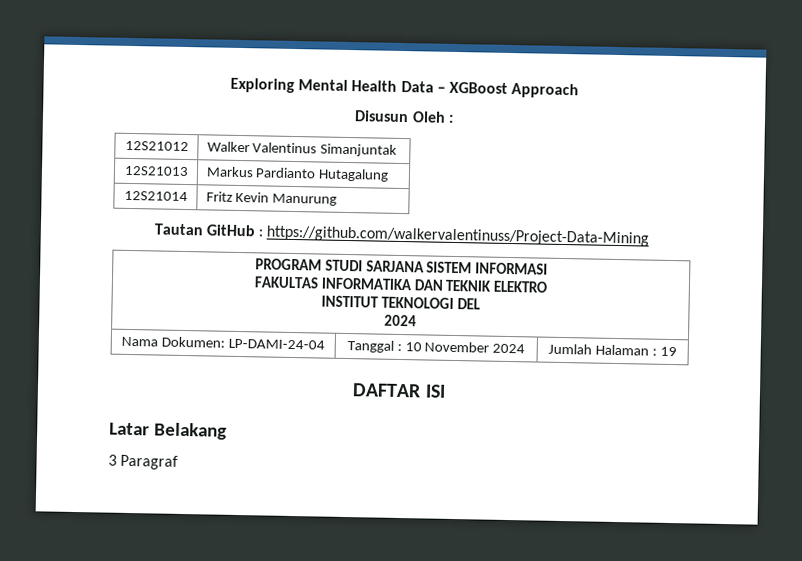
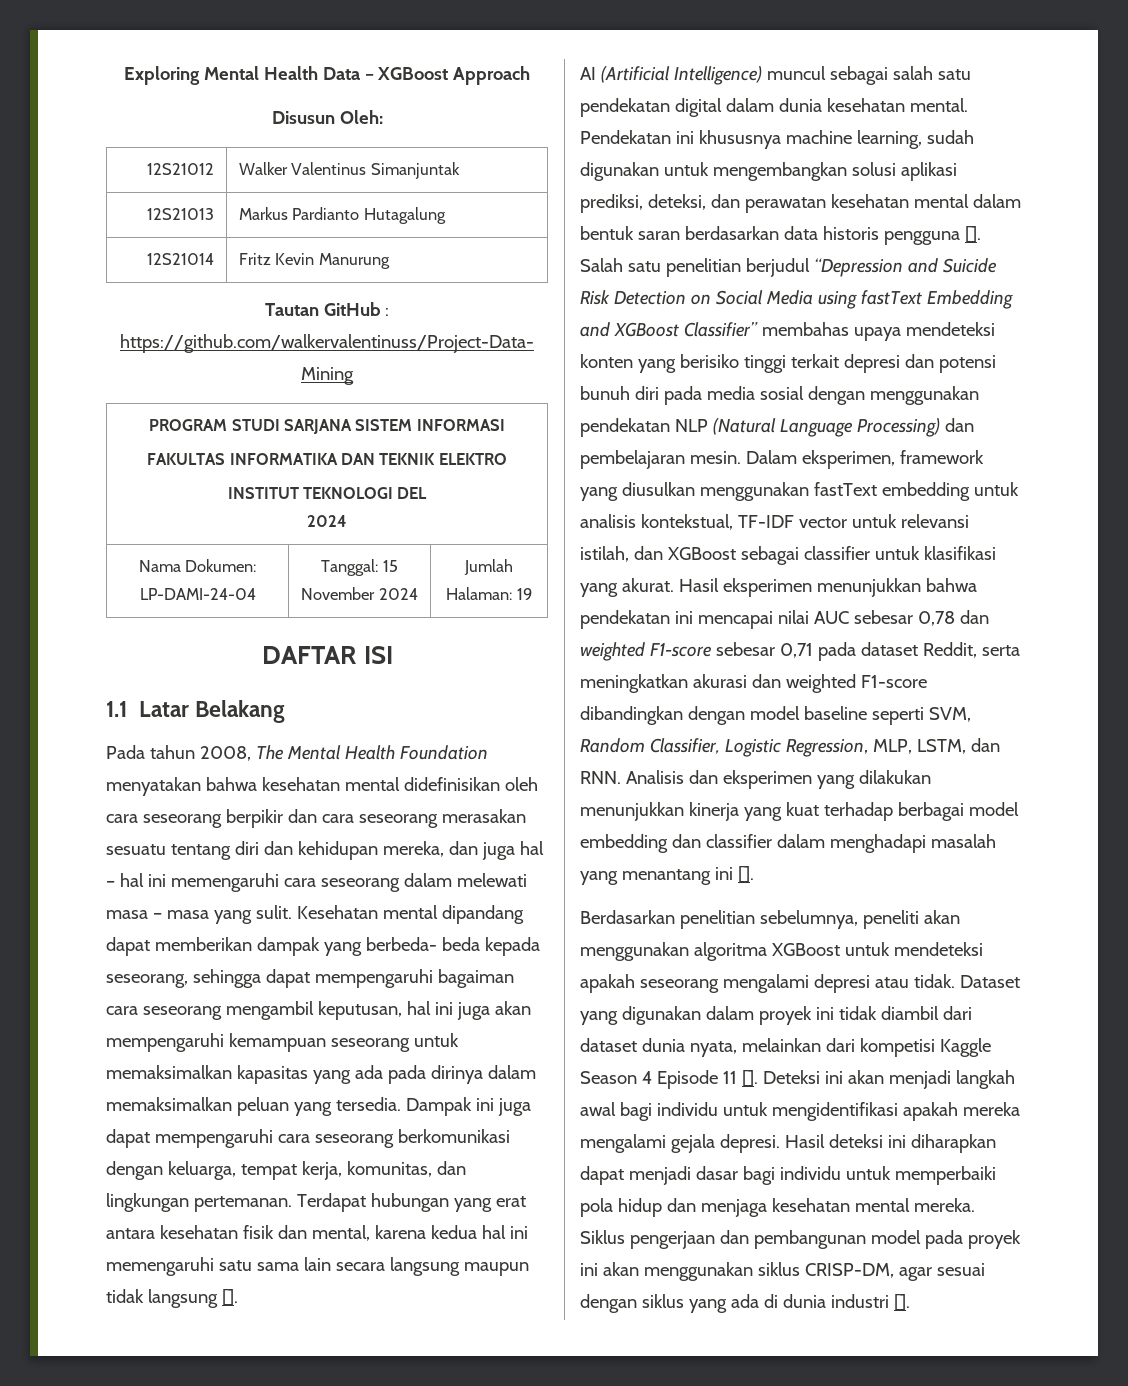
[411,111,454,123] Oleh : -> [339,110,383,124] Oleh:
[346,340,422,353] Tanggal : 10 -> [321,559,398,576] Tanggal: 15
[595,344,657,356] Halaman : -> [446,587,513,600] Halaman:
(446, 391) none -> [106,701,127,717] 1.1
[108,454,179,470] 3 Paragraf -> [106,745,488,761] [106,777,538,796] [106,809,526,828] [106,841,544,860] [106,873,527,892] [106,905,524,924] [106,937,540,956] [106,969,514,988] [106,1001,531,1020] [106,1033,459,1052] [106,1065,536,1084] [106,1097,531,1116] [106,1129,510,1148] [106,1161,466,1180] [106,1193,526,1212] [106,1225,528,1241] [106,1257,529,1276] [106,1289,238,1308] [580,66,971,85] [580,98,968,117] [580,130,974,149] [580,162,957,181] [580,194,1021,213] [580,226,981,245] [580,258,997,277] [580,290,1013,309] [580,322,995,341] [580,354,996,373] [580,386,979,405] [580,418,974,437] [580,450,984,469] [580,482,1019,501] [580,514,969,530] [580,546,996,565] [580,578,977,597] [580,610,989,629] [580,642,1020,661] [580,674,927,693] [580,706,971,725] [580,738,1000,757] [580,770,931,789] [580,802,1019,821] [580,834,996,853] [580,866,754,885] [580,910,960,929] [580,942,983,961] [580,974,1020,993] [580,1006,972,1025] [580,1038,991,1057] [580,1070,1015,1089] [580,1102,1020,1121] [580,1134,996,1153] [580,1166,996,1185] [580,1198,975,1217] [580,1230,1021,1249] [580,1262,985,1281] [580,1294,910,1313] Pada tahun 2008, The Mental Health Foundation menyatakan bahwa kesehatan mental didefinisikan oleh cara seseorang berpikir dan cara seseorang merasakan sesuatu tentang diri dan kehidupan mereka, dan juga hal – hal ini memengaruhi cara seseorang dalam melewati masa – masa yang sulit. Kesehatan mental dipandang dapat memberikan dampak yang berbeda- beda kepada seseorang, sehingga dapat mempengaruhi bagaiman cara seseorang mengambil keputusan, hal ini juga akan mempengaruhi kemampuan seseorang untuk memaksimalkan kapasitas yang ada pada dirinya dalam memaksimalkan peluan yang tersedia. Dampak ini juga dapat mempengaruhi cara seseorang berkomunikasi dengan keluarga, tempat kerja, komunitas, dan lingkungan pertemanan. Terdapat hubungan yang erat antara kesehatan fisik dan mental, karena kedua hal ini memengaruhi satu sama lain secara langsung maupun tidak langsung []. // AI (Artificial Intelligence) muncul sebagai salah satu pendekatan digital dalam dunia kesehatan mental. Pendekatan ini khususnya machine learning, sudah digunakan untuk mengembangkan solusi aplikasi prediksi, deteksi, dan perawatan kesehatan mental dalam bentuk saran berdasarkan data historis pengguna []. Salah satu penelitian berjudul “Depression and Suicide Risk Detection on Social Media using fastText Embedding and XGBoost Classifier” membahas upaya mendeteksi konten yang berisiko tinggi terkait depresi dan potensi bunuh diri pada media sosial dengan menggunakan pendekatan NLP (Natural Language Processing) dan pembelajaran mesin. Dalam eksperimen, framework yang diusulkan menggunakan fastText embedding untuk analisis kontekstual, TF-IDF vector untuk relevansi istilah, dan XGBoost sebagai classifier untuk klasifikasi yang akurat. Hasil eksperimen menunjukkan bahwa pendekatan ini mencapai nilai AUC sebesar 0,78 dan weighted F1-score sebesar 0,71 pada dataset Reddit, serta meningkatkan akurasi dan weighted F1-score dibandingkan dengan model baseline seperti SVM, Random Classifier, Logistic Regression, MLP, LSTM, dan RNN. Analisis dan eksperimen yang dilakukan menunjukkan kinerja yang kuat terhadap berbagai model embedding dan classifier dalam menghadapi masalah yang menantang ini []. // Berdasarkan penelitian sebelumnya, peneliti akan menggunakan algoritma XGBoost untuk mendeteksi apakah seseorang mengalami depresi atau tidak. Dataset yang digunakan dalam proyek ini tidak diambil dari dataset dunia nyata, melainkan dari kompetisi Kaggle Season 4 Episode 11 []. Deteksi ini akan menjadi langkah awal bagi individu untuk mengidentifikasi apakah mereka mengalami gejala depresi. Hasil deteksi ini diharapkan dapat menjadi dasar bagi individu untuk memperbaiki pola hidup dan menjaga kesehatan mental mereka. Siklus pengerjaan dan pembangunan model pada proyek ini akan menggunakan siklus CRISP-DM, agar sesuai dengan siklus yang ada di dunia industri [].

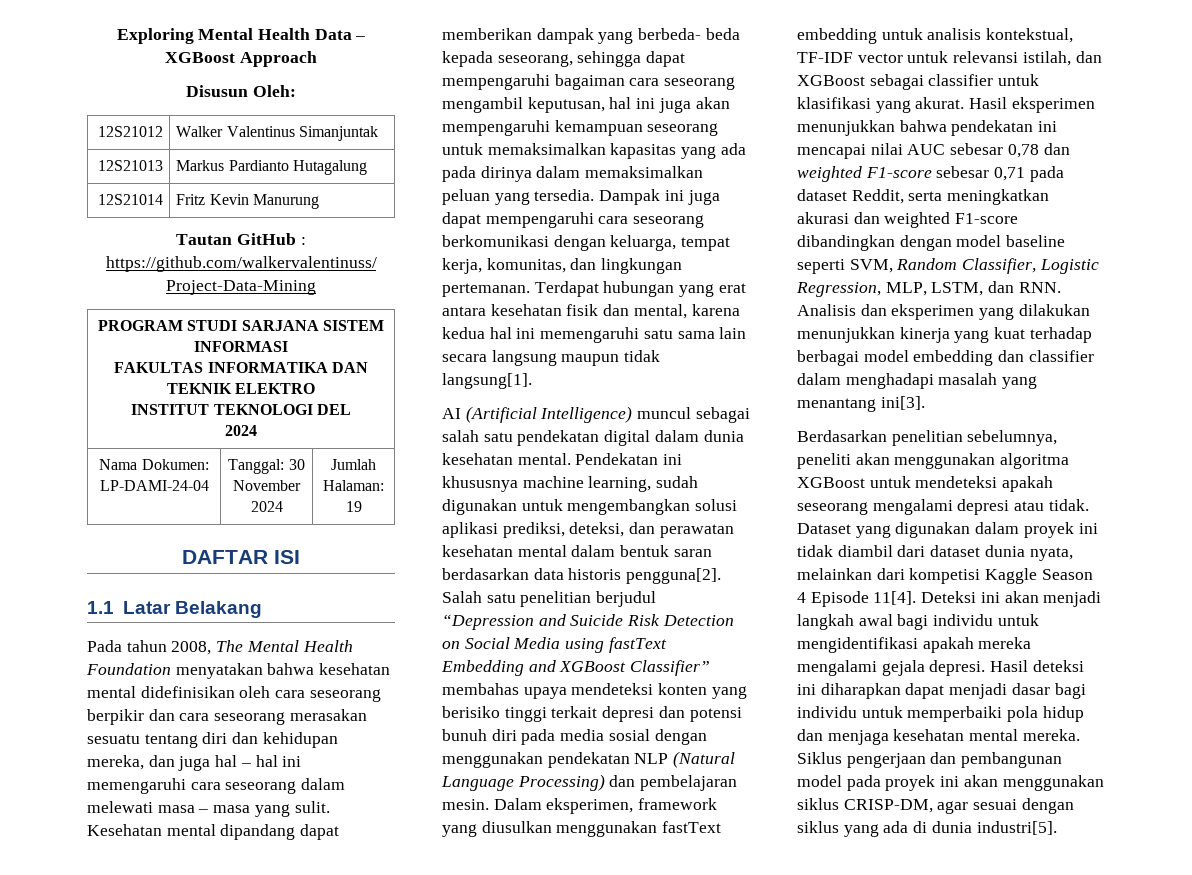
[382,560,398,572] 15 -> [288,459,305,470] 30
[147,1289,238,1308] langsung []. -> [442,373,532,389] langsung[1].
[883,226,981,245] pengguna []. -> [626,568,722,584] pengguna[2].
[714,866,754,883] ini []. -> [880,396,925,410] ini[3].
[722,1070,758,1087] 11 []. -> [873,591,917,605] 11[4].
[830,1294,910,1311] industri []. -> [976,821,1057,835] industri[5].

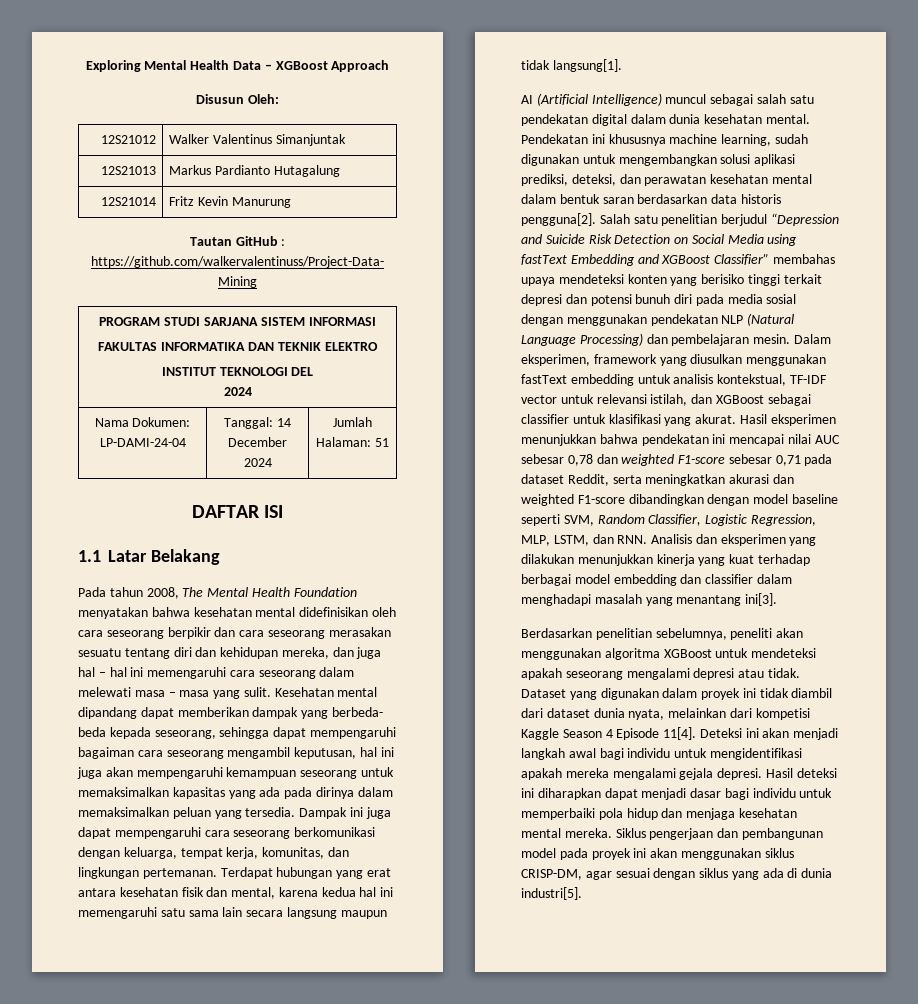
[288,459,305,470] [233,480,301,491] 30 November -> [276,418,291,427] [228,437,287,447] 14 December
[345,501,362,512] 19 -> [374,438,389,447] 51

